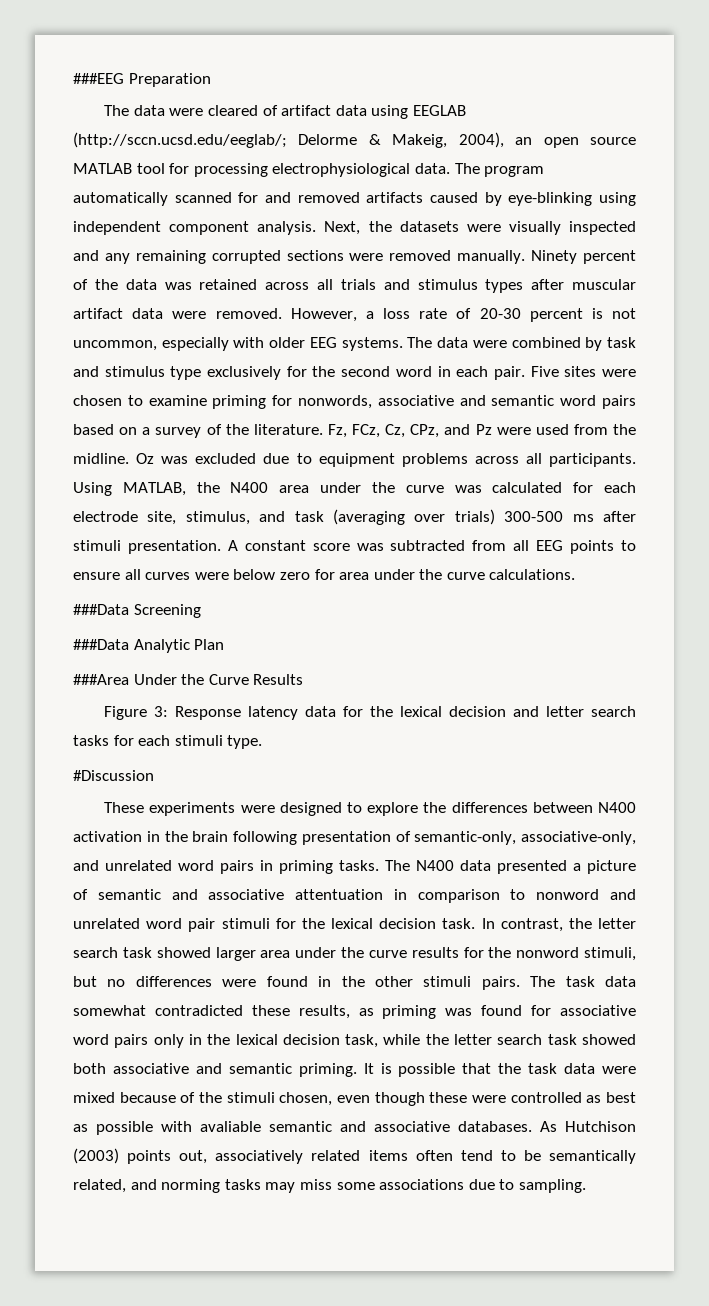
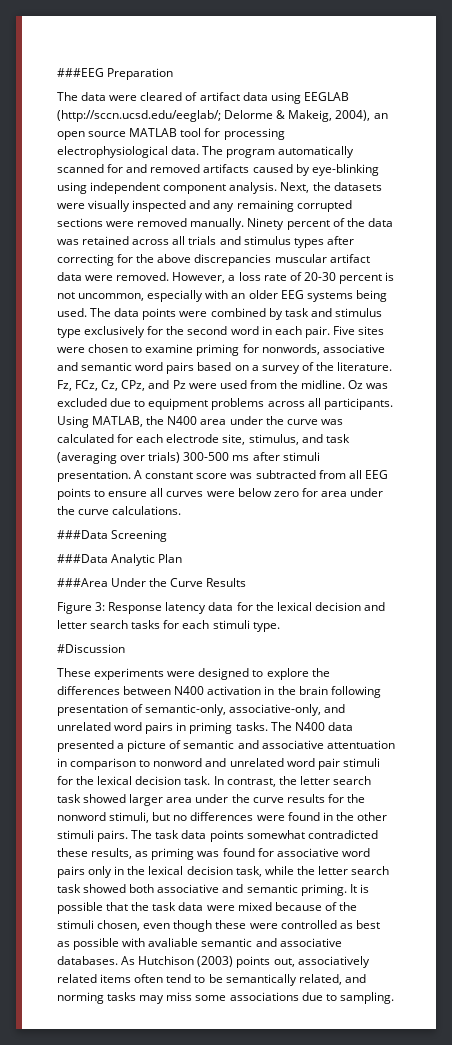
(565, 284) none -> [57,254,272,266] correcting for the above discrepancies
(265, 342) none -> [231,293,246,299] an
[341,337,469,351] systems. The data -> [306,290,387,302] [57,308,177,320] systems being used. The data points
(636, 981) none -> [209,830,244,842] points

